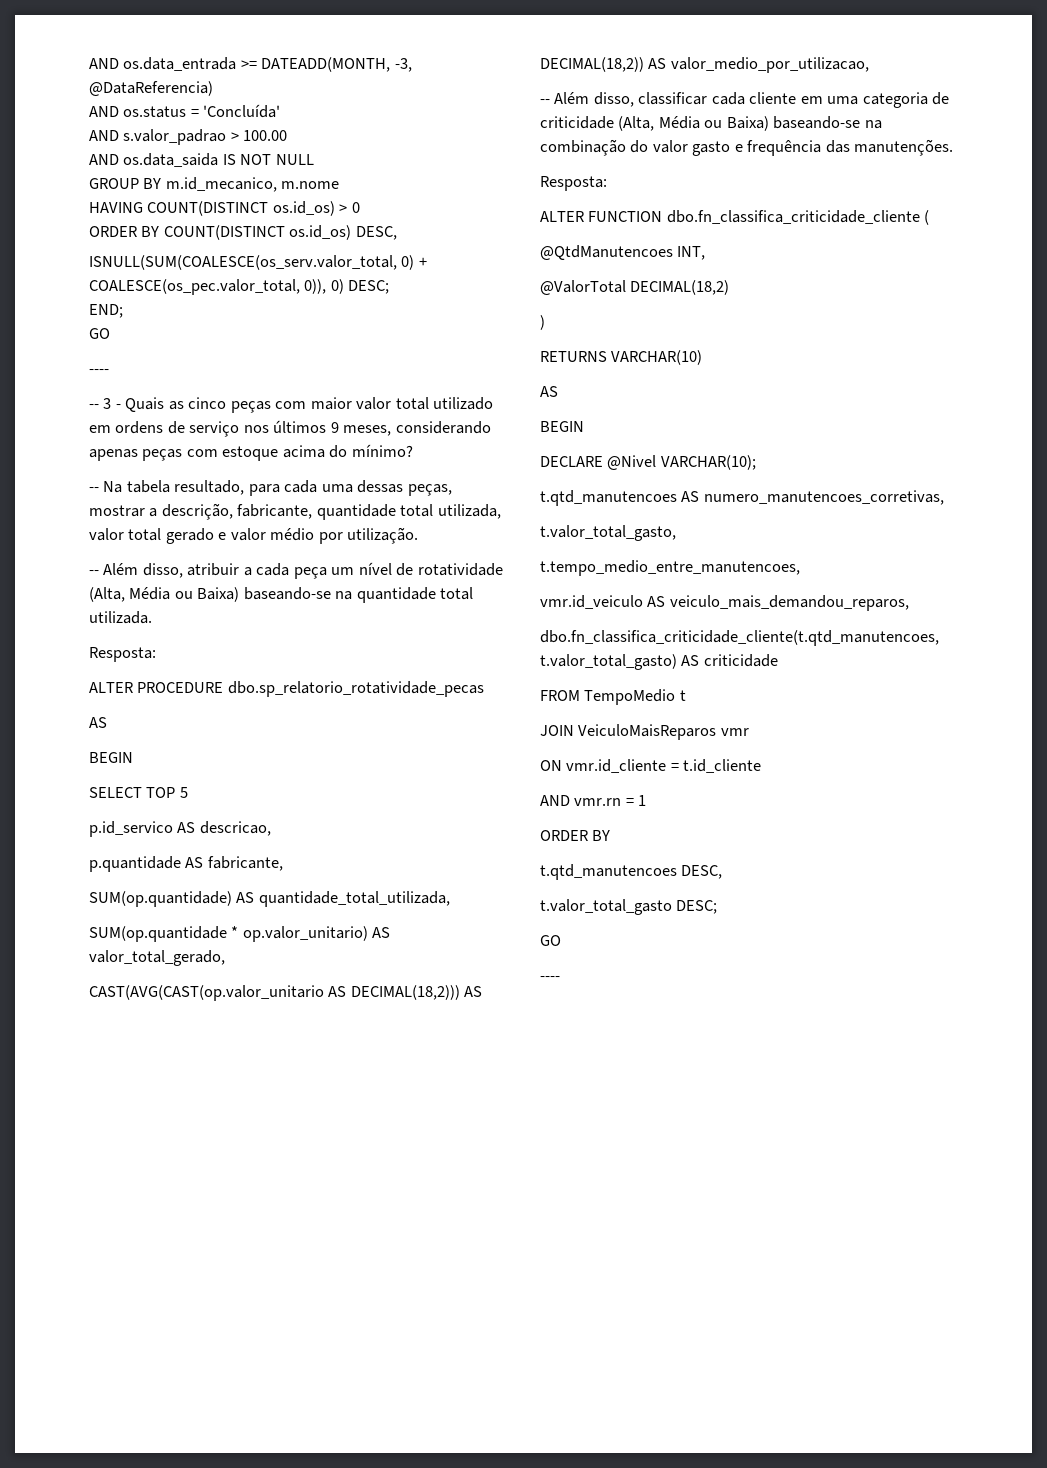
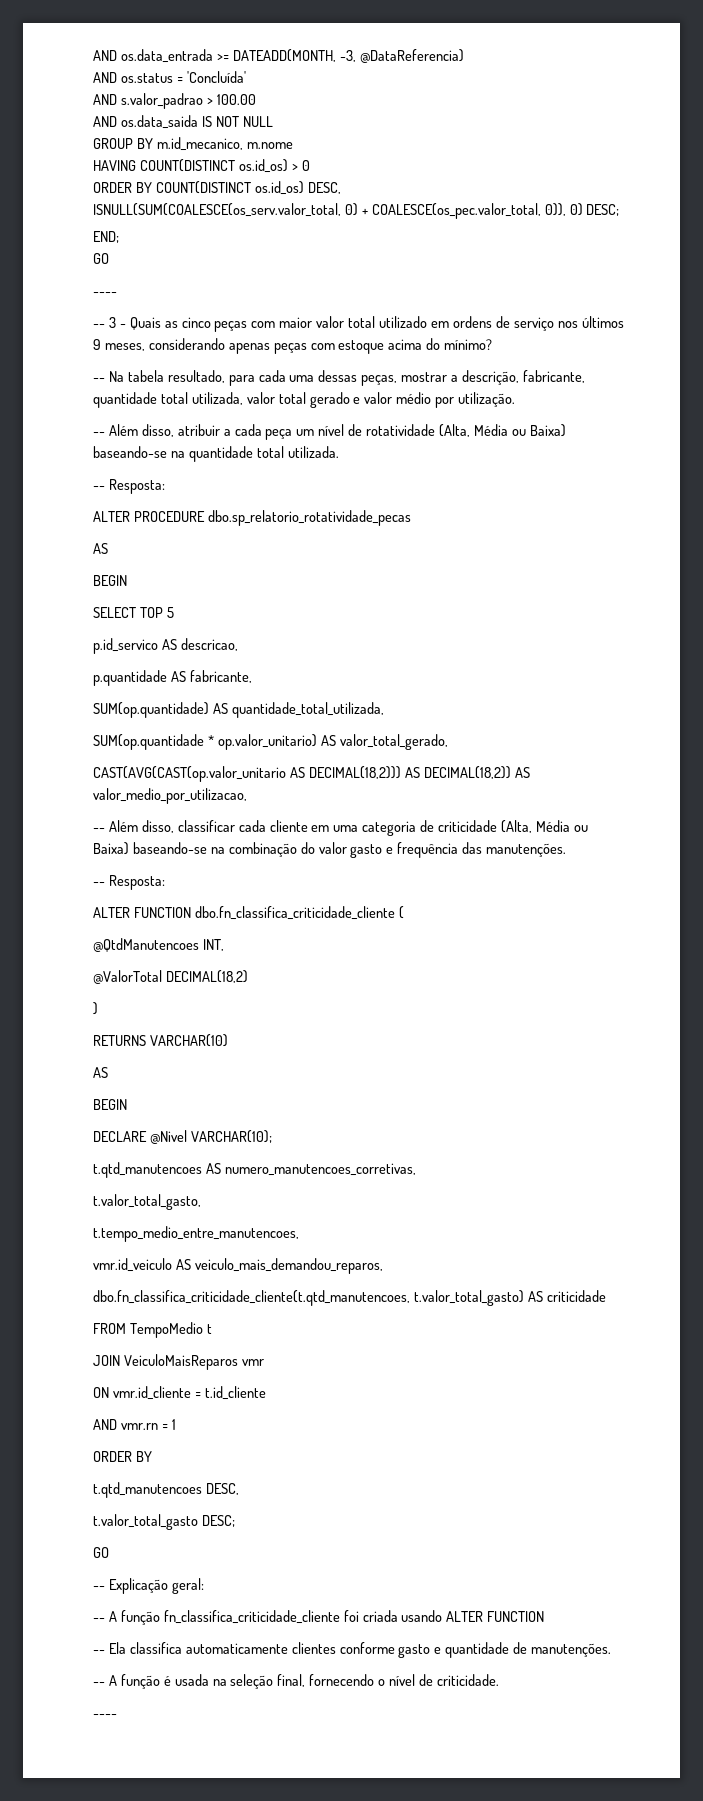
(152, 617) none -> [93,486,105,490] --
(954, 147) none -> [93,882,105,886] --
(561, 940) none -> [93,1578,204,1594] [93,1610,545,1625] [93,1642,612,1658] [93,1674,499,1689] // -- Explicação geral: // -- A função fn_classifica_criticidade_cliente foi criada usando ALTER FUNCTION // -- Ela classifica automaticamente clientes conforme gasto e quantidade de manutenções. // -- A função é usada na seleção final, fornecendo o nível de criticidade.

